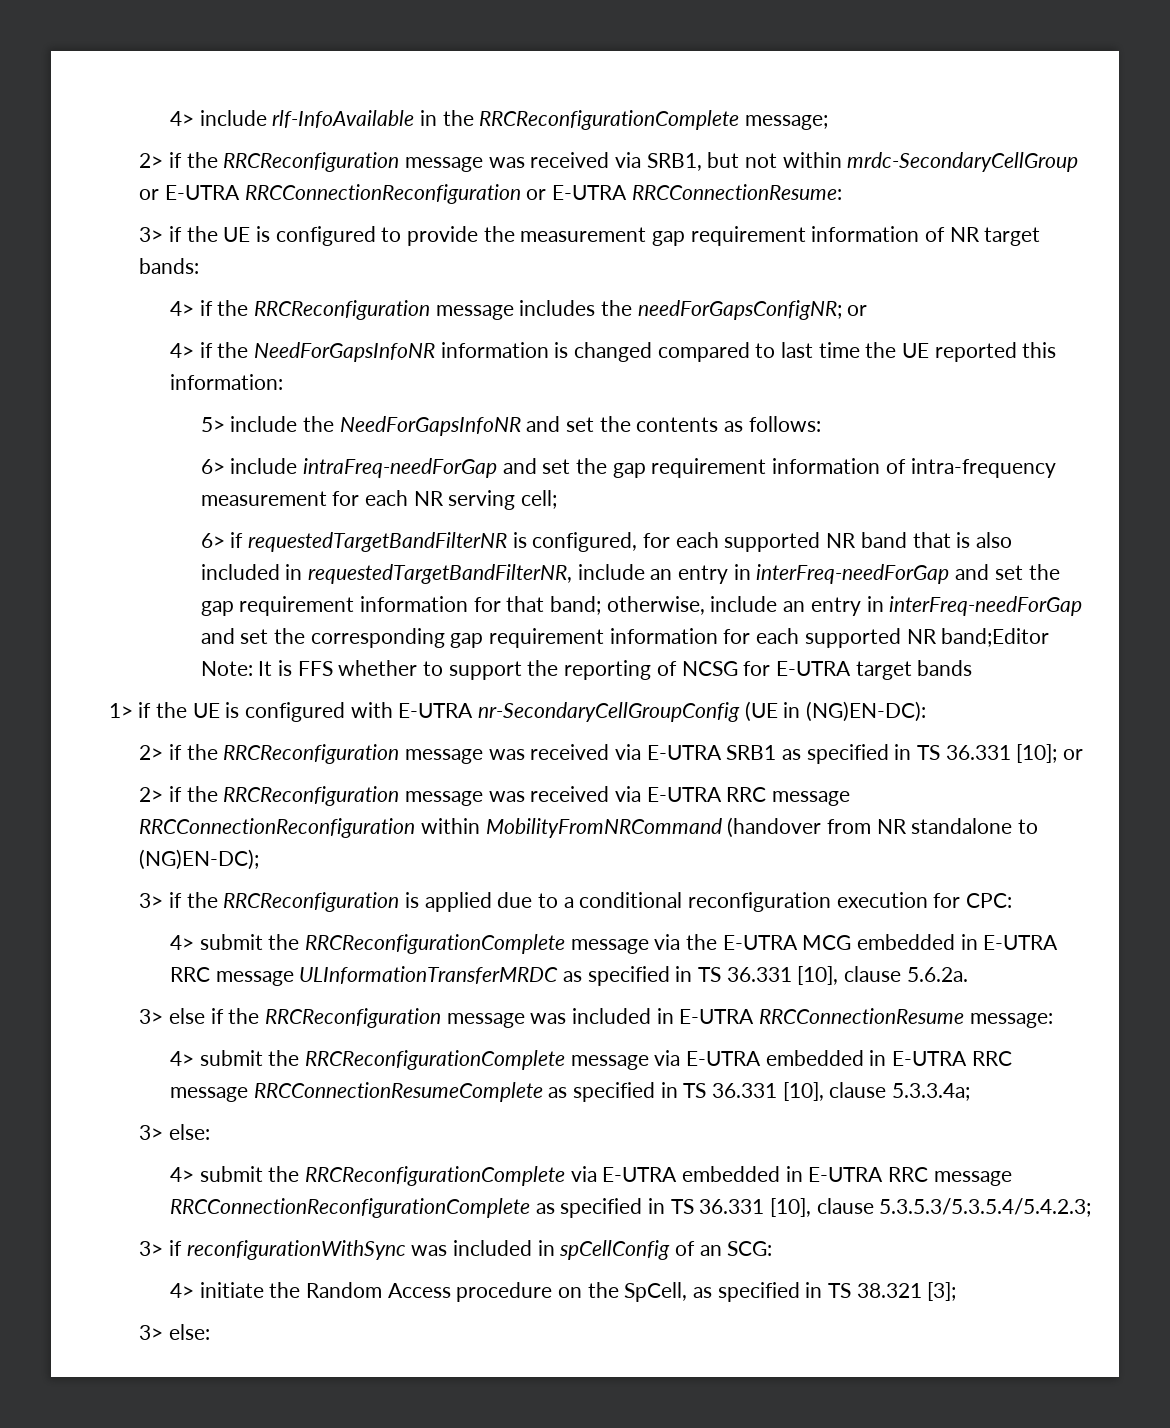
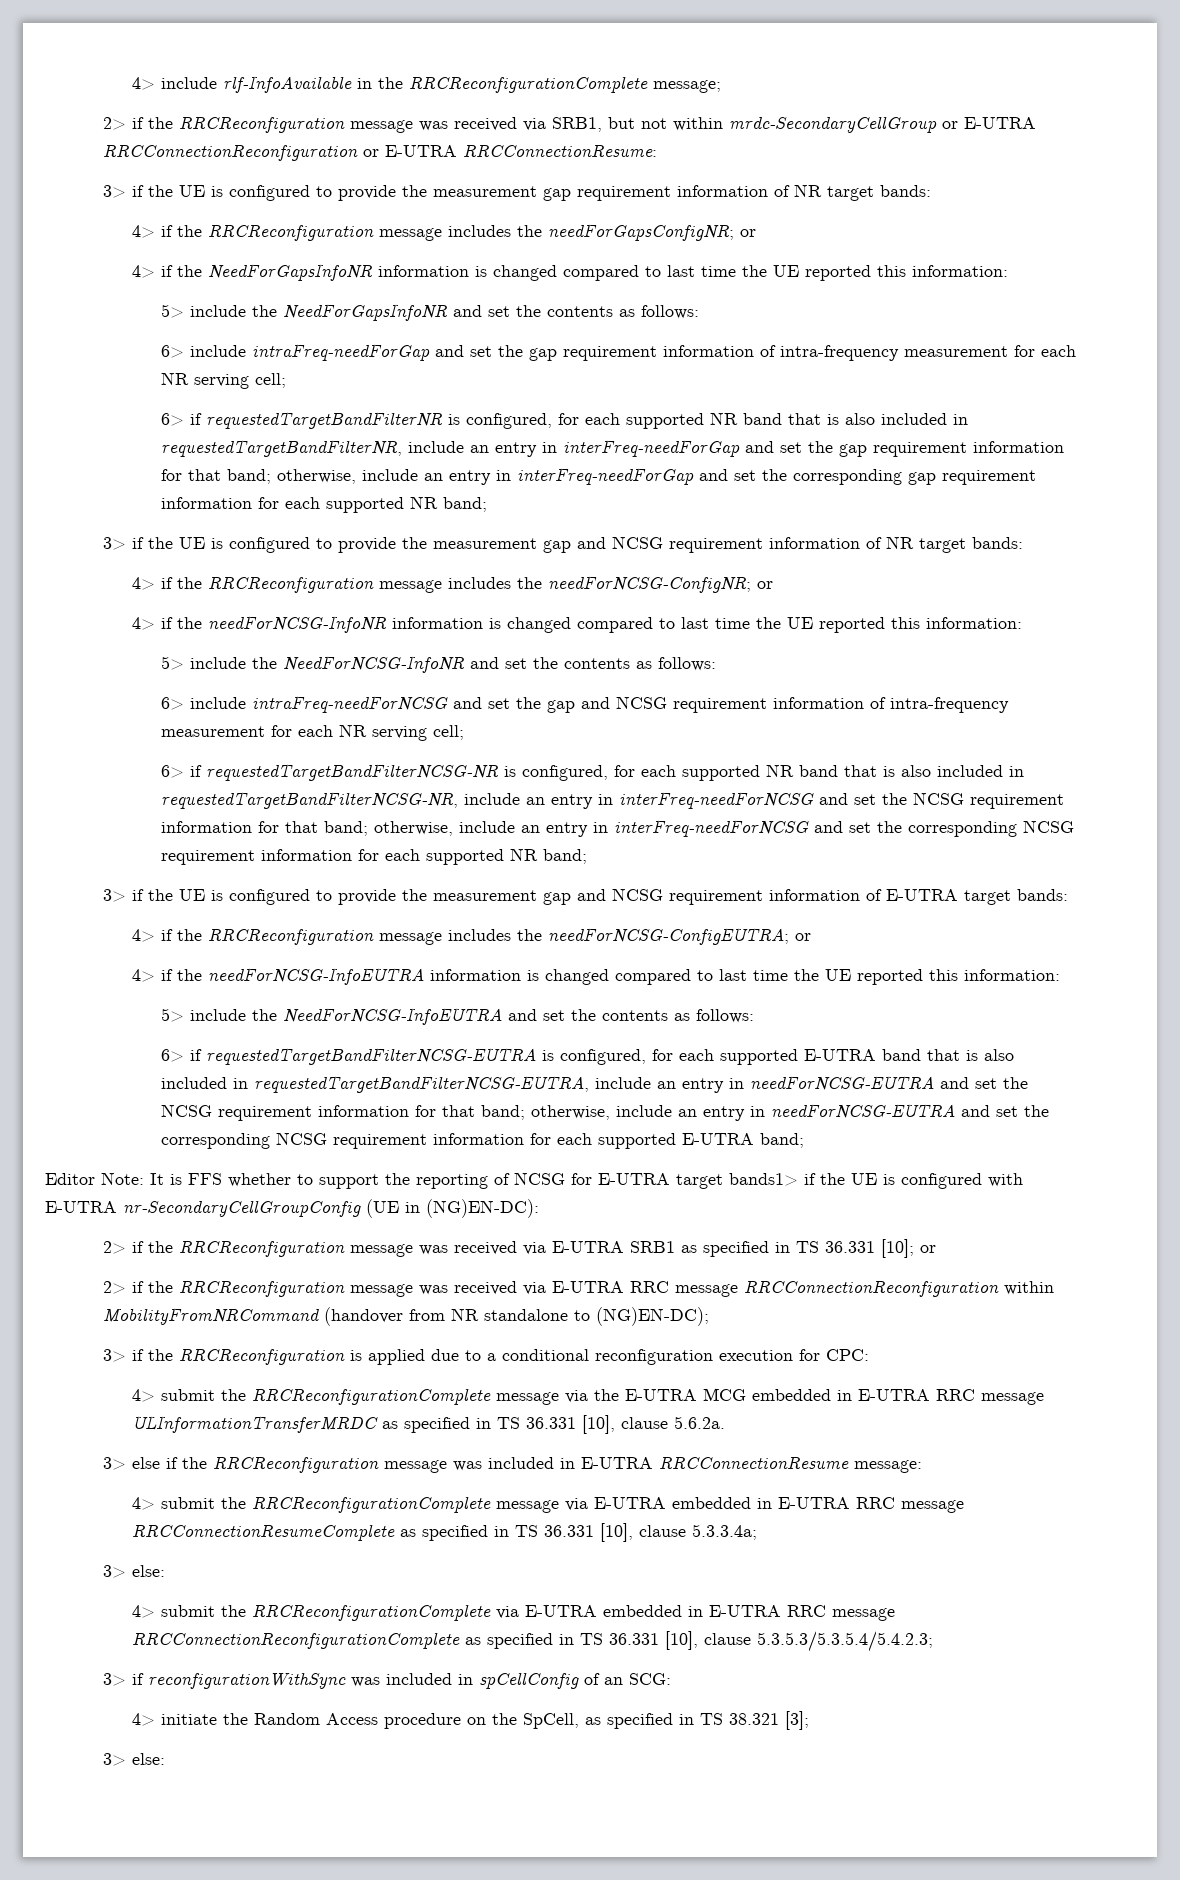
[941,628,1050,647] band;Editor -> [442,497,487,512] [102,536,1023,553] [131,576,773,593] [131,616,1022,633] [160,656,716,673] [160,696,1009,713] [160,724,464,741] [160,764,1024,781] [160,792,1064,809] [160,820,1074,837] [160,848,587,865] [102,888,1068,905] [131,928,811,945] [131,968,1060,985] [160,1008,754,1025] [160,1048,1014,1065] [160,1076,1028,1093] [160,1104,1049,1121] [160,1132,804,1149] [45,1173,95,1185] band; // 3> if the UE is configured to provide the measurement gap and NCSG requirement information of NR target bands: // 4> if the RRCReconfiguration message includes the needForNCSG-ConfigNR; or // 4> if the needForNCSG-InfoNR information is changed compared to last time the UE reported this information: // 5> include the NeedForNCSG-InfoNR and set the contents as follows: // 6> include intraFreq-needForNCSG and set the gap and NCSG requirement information of intra-frequency measurement for each NR serving cell; // 6> if requestedTargetBandFilterNCSG-NR is configured, for each supported NR band that is also included in requestedTargetBandFilterNCSG-NR, include an entry in interFreq-needForNCSG and set the NCSG requirement information for that band; otherwise, include an entry in interFreq-needForNCSG and set the corresponding NCSG requirement information for each supported NR band; // 3> if the UE is configured to provide the measurement gap and NCSG requirement information of E-UTRA target bands: // 4> if the RRCReconfiguration message includes the needForNCSG-ConfigEUTRA; or // 4> if the needForNCSG-InfoEUTRA information is changed compared to last time the UE reported this information: // 5> include the NeedForNCSG-InfoEUTRA and set the contents as follows: // 6> if requestedTargetBandFilterNCSG-EUTRA is configured, for each supported E-UTRA band that is also included in requestedTargetBandFilterNCSG-EUTRA, include an entry in needForNCSG-EUTRA and set the NCSG requirement information for that band; otherwise, include an entry in needForNCSG-EUTRA and set the corresponding NCSG requirement information for each supported E-UTRA band; // Editor
[917,660,973,676] [108,703,133,718] bands // 1> -> [729,1173,798,1186] bands1>

